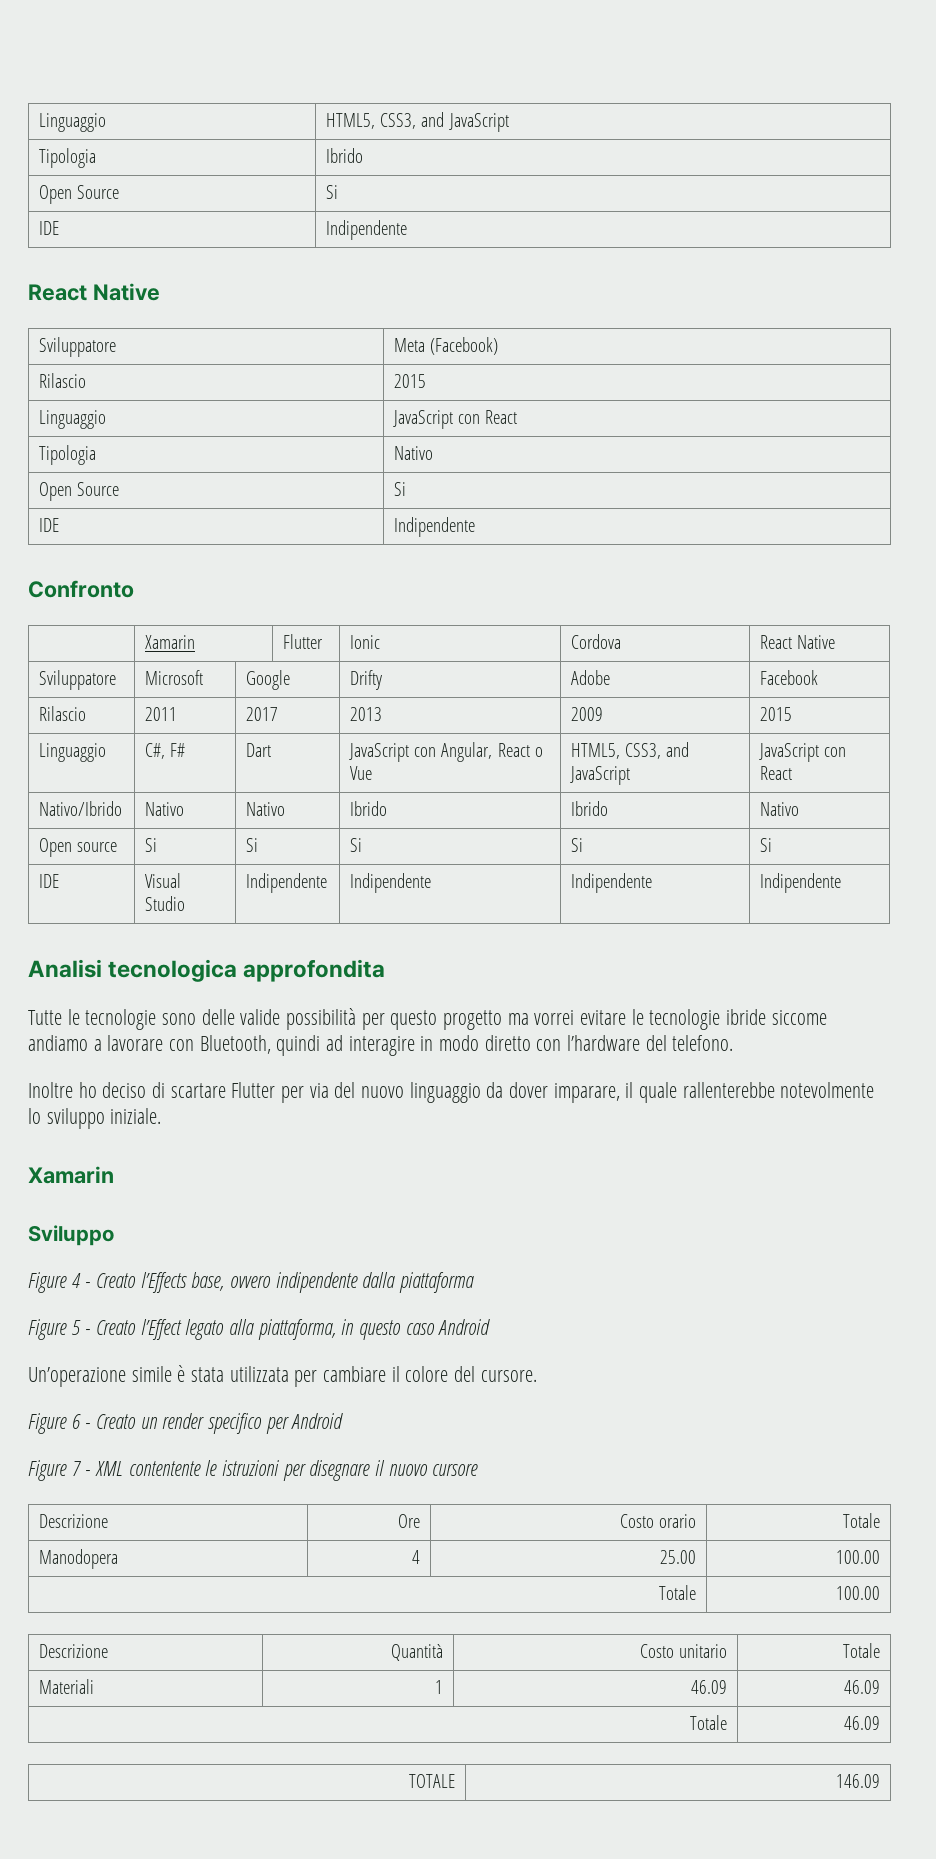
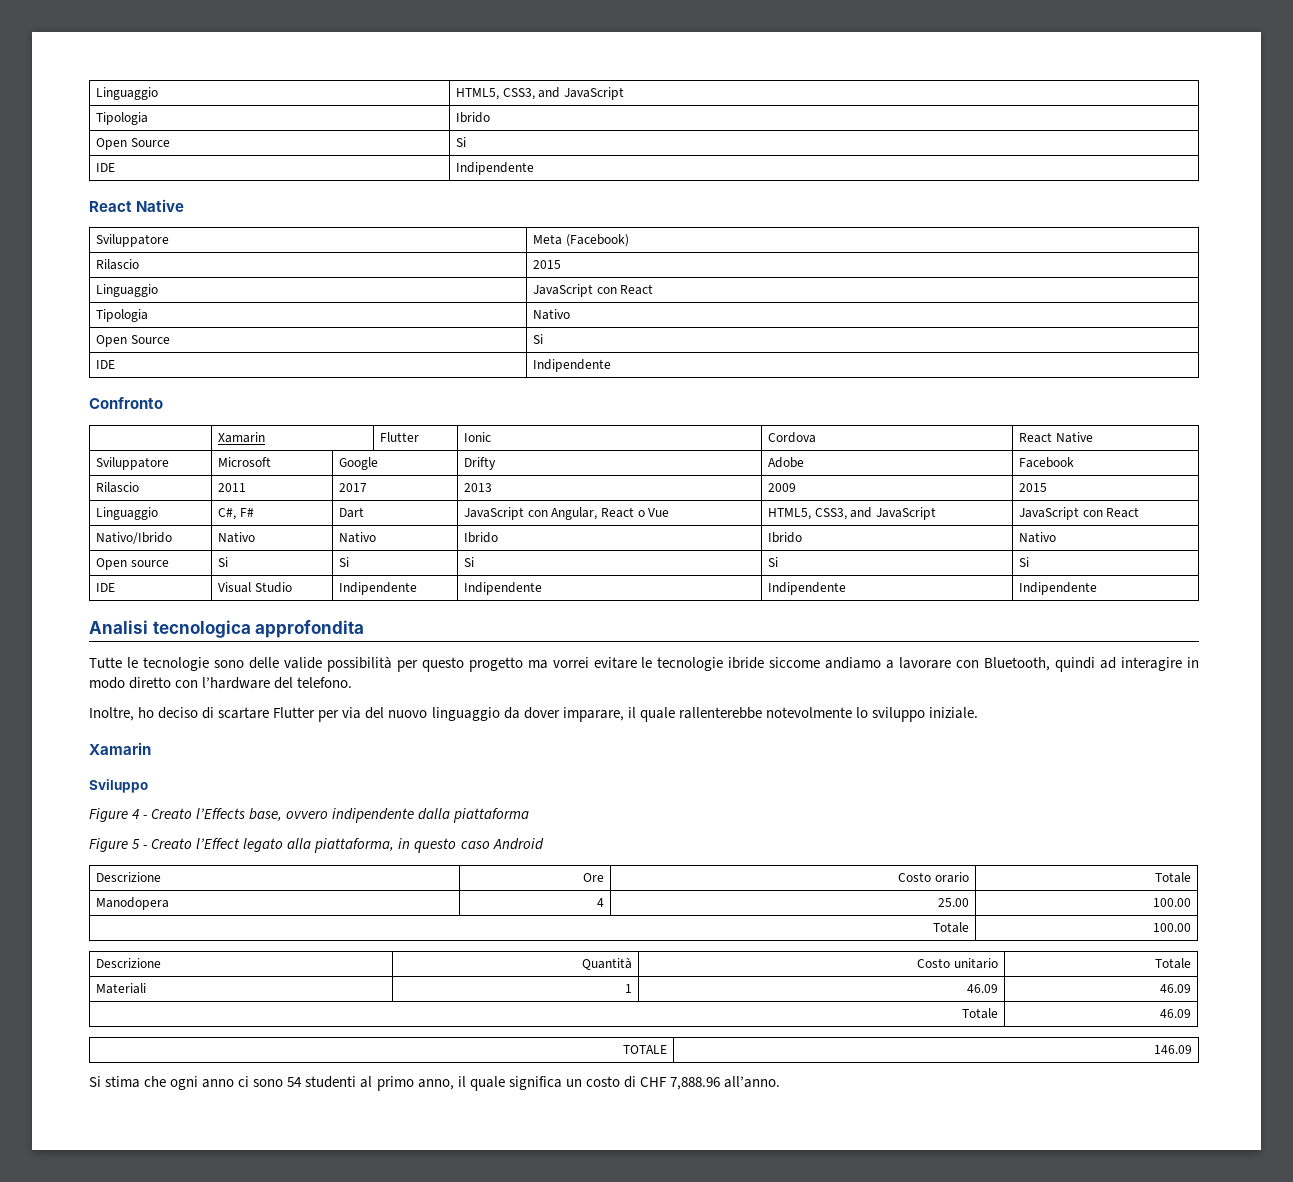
[28,1082,73,1098] Inoltre -> [89,707,134,721] Inoltre,
[28,1365,537,1387] [28,1413,344,1434] [28,1460,479,1481] // Un’operazione simile è stata utilizzata per cambiare il colore del cursore. // Figure 6 - Creato un render specifico per Android // Figure 7 - XML contentente le istruzioni per disegnare il nuovo cursore -> (544, 844) none
(880, 1781) none -> [89,1076,780,1091] // Si stima che ogni anno ci sono 54 studenti al primo anno, il quale significa un costo di CHF 7,888.96 all’anno.

